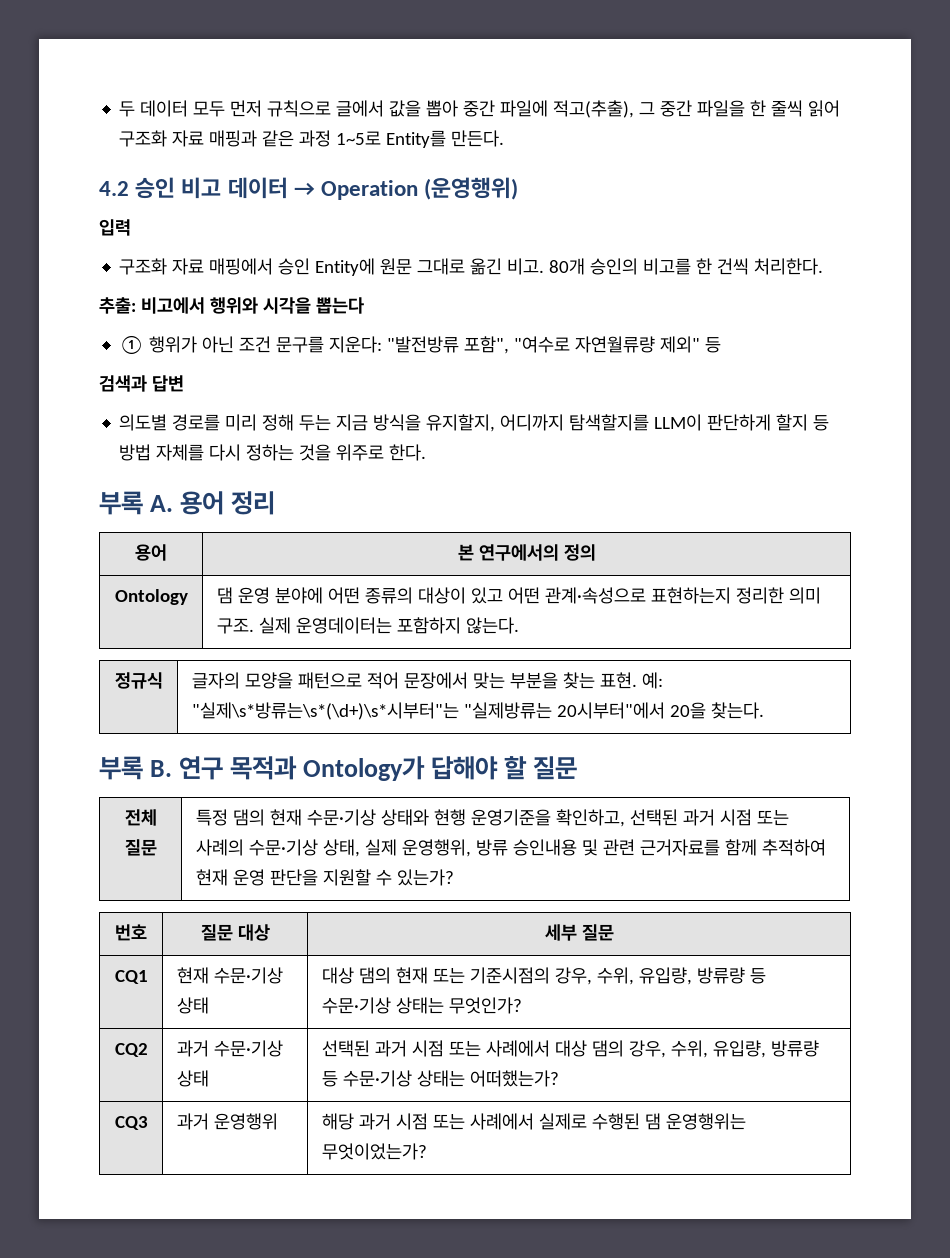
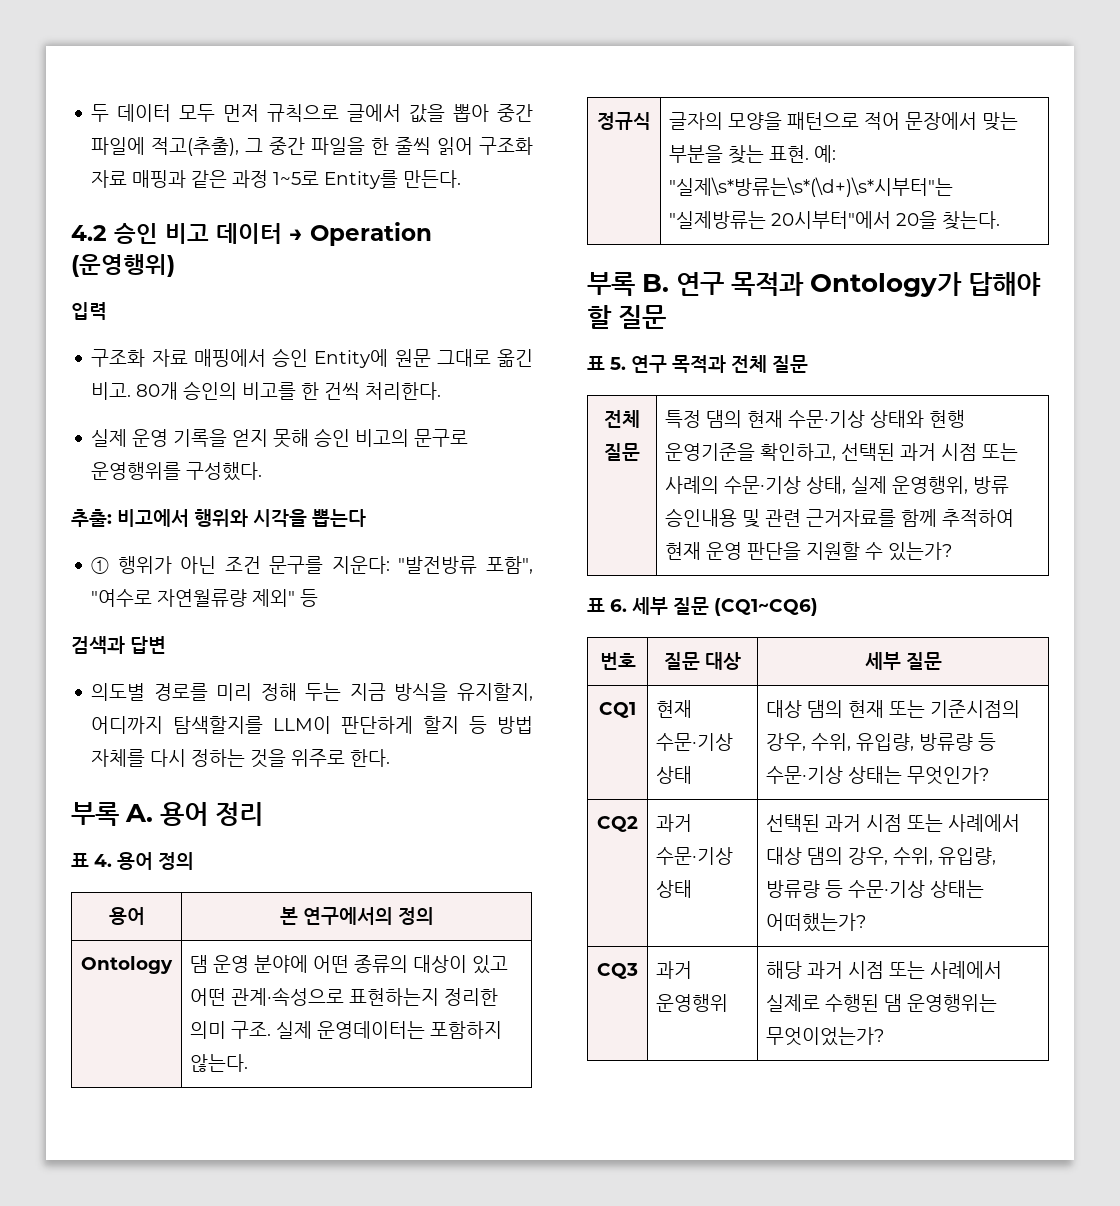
(824, 266) none -> [91,428,469,448] [91,462,263,481] // 실제 운영 기록을 얻지 못해 승인 비고의 문구로 운영행위를 구성했다.
(276, 503) none -> [71,852,194,870] // 표 4. 용어 정의
(578, 768) none -> [587,355,808,373] // 표 5. 연구 목적과 전체 질문
(454, 877) none -> [587,597,818,616] // 표 6. 세부 질문 (CQ1~CQ6)

